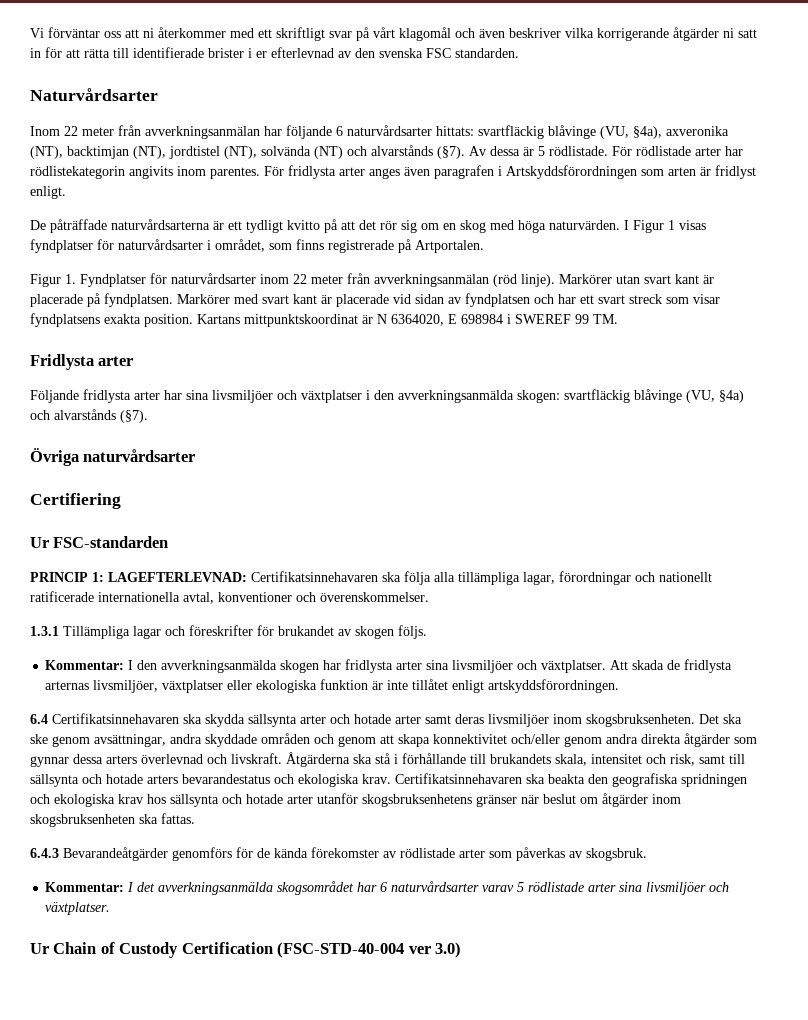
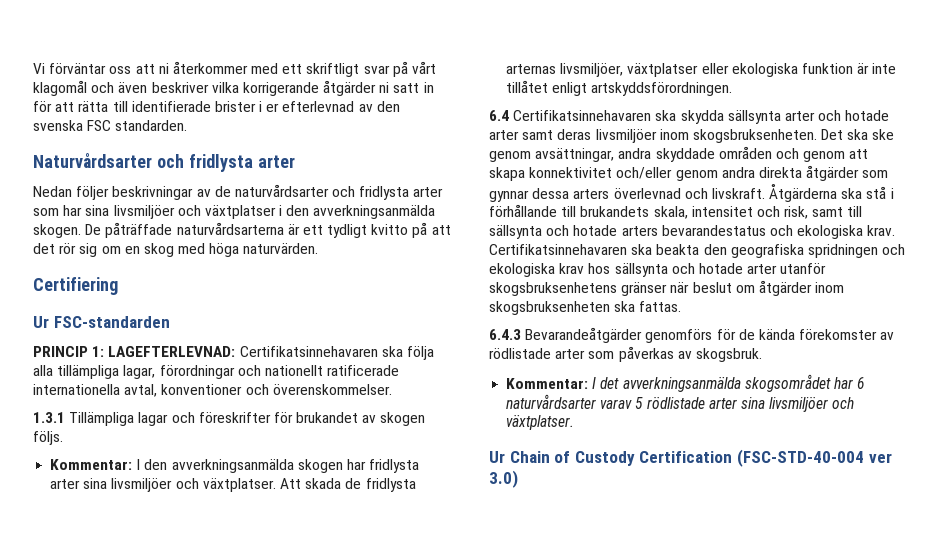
[30,125,729,139] [30,145,743,159] [30,165,756,179] [30,186,66,199] // Inom 22 meter från avverkningsanmälan har följande 6 naturvårdsarter hittats: svartfläckig blåvinge (VU, §4a), axveronika (NT), backtimjan (NT), jordtistel (NT), solvända (NT) och alvarstånds (§7). Av dessa är 5 rödlistade. För rödlistade arter har rödlistekategorin angivits inom parentes. För fridlysta arter anges även paragrafen i Artskyddsförordningen som arten är fridlyst enligt. // -> [156,154,295,172] [33,184,444,200] [33,205,436,219] [33,224,81,238] och fridlysta arter // Nedan följer beskrivningar av de naturvårdsarter och fridlysta arter som har sina livsmiljöer och växtplatser i den avverkningsanmälda skogen.
[624,220,706,233] [30,239,484,253] [30,273,714,287] [30,293,720,307] [30,313,618,327] [30,354,134,370] [30,389,744,403] [30,409,148,423] [30,448,196,466] I Figur 1 visas fyndplatser för naturvårdsarter i området, som finns registrerade på Artportalen. // Figur 1. Fyndplatser för naturvårdsarter inom 22 meter från avverkningsanmälan (röd linje). Markörer utan svart kant är placerade på fyndplatsen. Markörer med svart kant är placerade vid sidan av fyndplatsen och har ett svart streck som visar fyndplatsens exakta position. Kartans mittpunktskoordinat är N 6364020, E 698984 i SWEREF 99 TM. // Fridlysta arter // Följande fridlysta arter har sina livsmiljöer och växtplatser i den avverkningsanmälda skogen: svartfläckig blåvinge (VU, §4a) och alvarstånds (§7). // Övriga naturvårdsarter -> (319, 248) none

